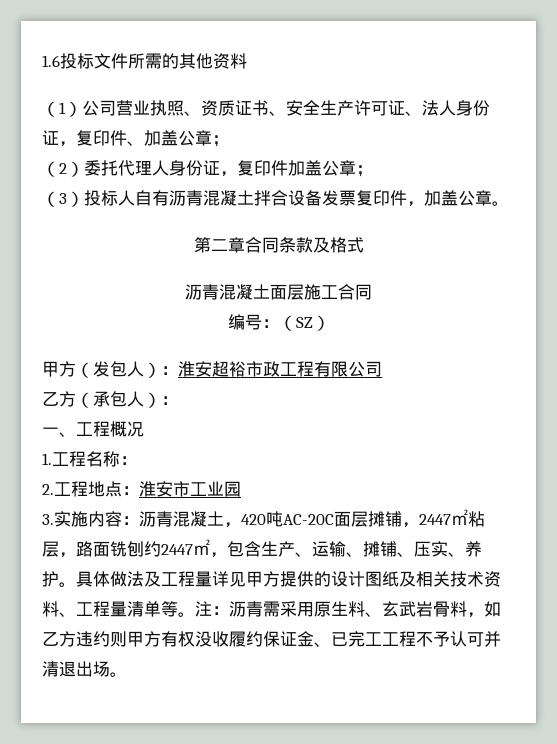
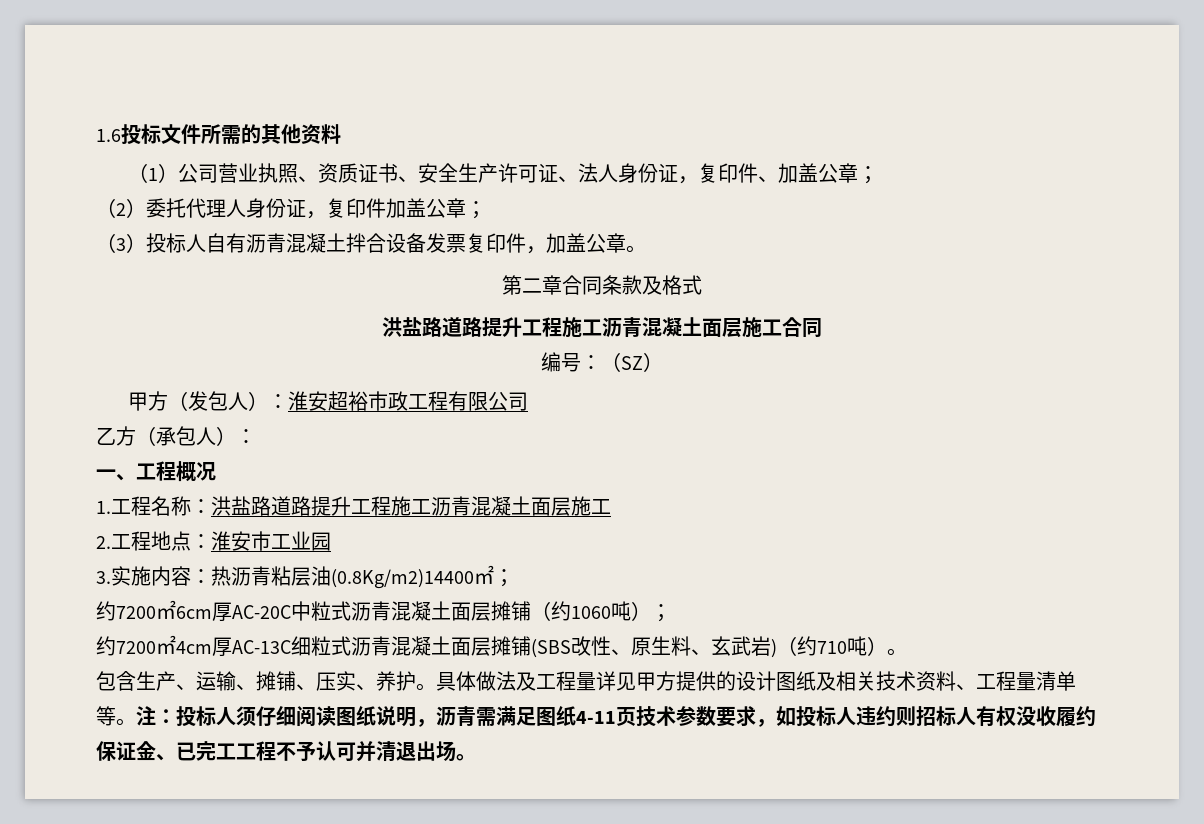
(364, 245) none -> [382,317,602,337] 洪盐路道路提升工程施工
(137, 460) none -> [211,496,611,516] 洪盐路道路提升工程施工沥青混凝土面层施工
[139,509,485,528] [42,539,227,558] 沥青混凝土，420吨AC-20C面层摊铺，2447㎡粘层，路面铣刨约2447㎡， -> [211,565,514,589] [96,600,671,622] [96,635,907,658] 热沥青粘层油(0.8Kg/m2)14400㎡； // 约7200㎡6cm厚AC-20C中粒式沥青混凝土面层摊铺（约1060吨）； // 约7200㎡4cm厚AC-13C细粒式沥青混凝土面层摊铺(SBS改性、原生料、玄武岩)（约710吨）。 //
[229,601,501,618] [42,631,161,647] 沥青需采用原生料、玄武岩骨料，如乙方违约则甲方 -> [176,706,976,727] 投标人须仔细阅读图纸说明，沥青需满足图纸4-11页技术参数要求，如投标人违约则招标人

